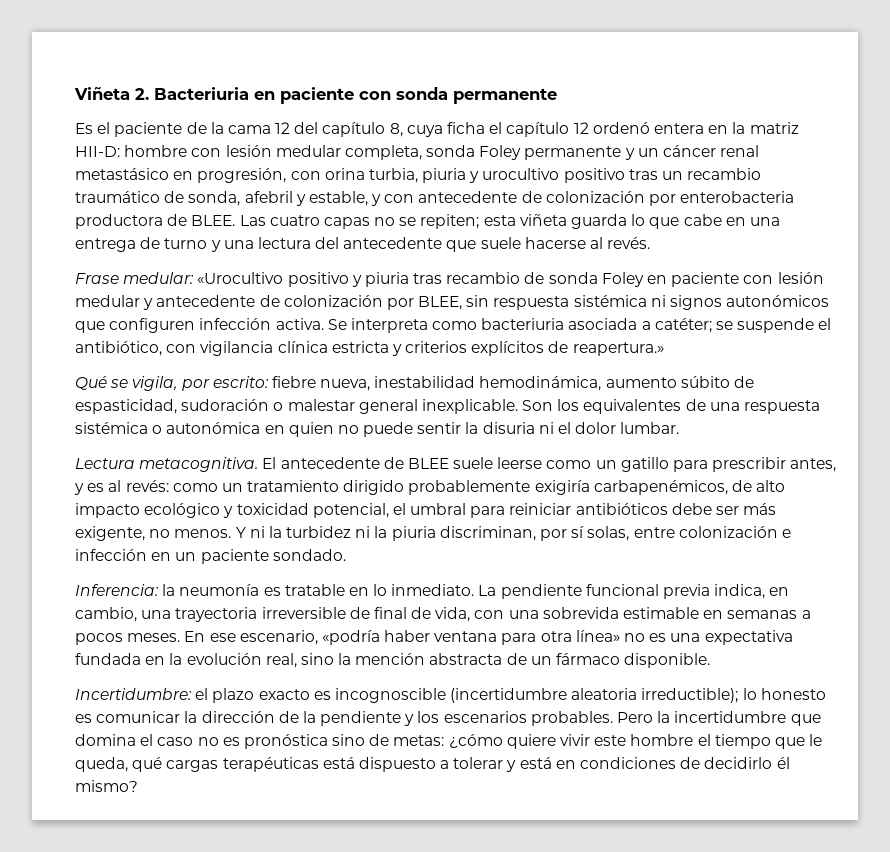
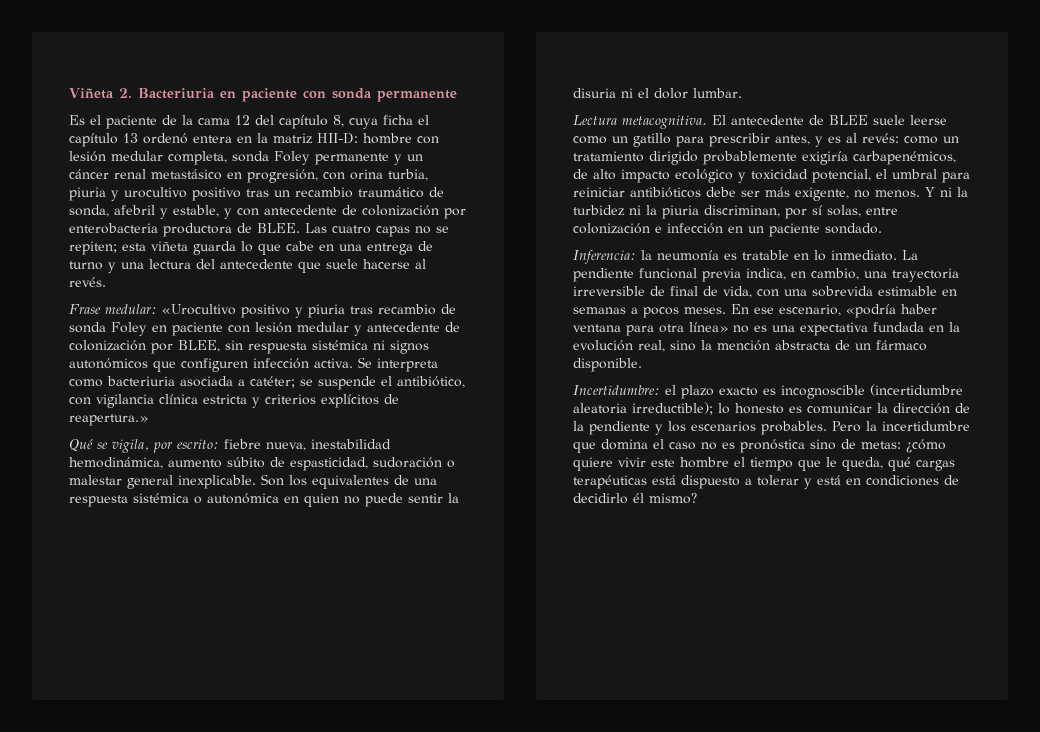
[573,122,589,134] 12 -> [123,133,138,143] 13

